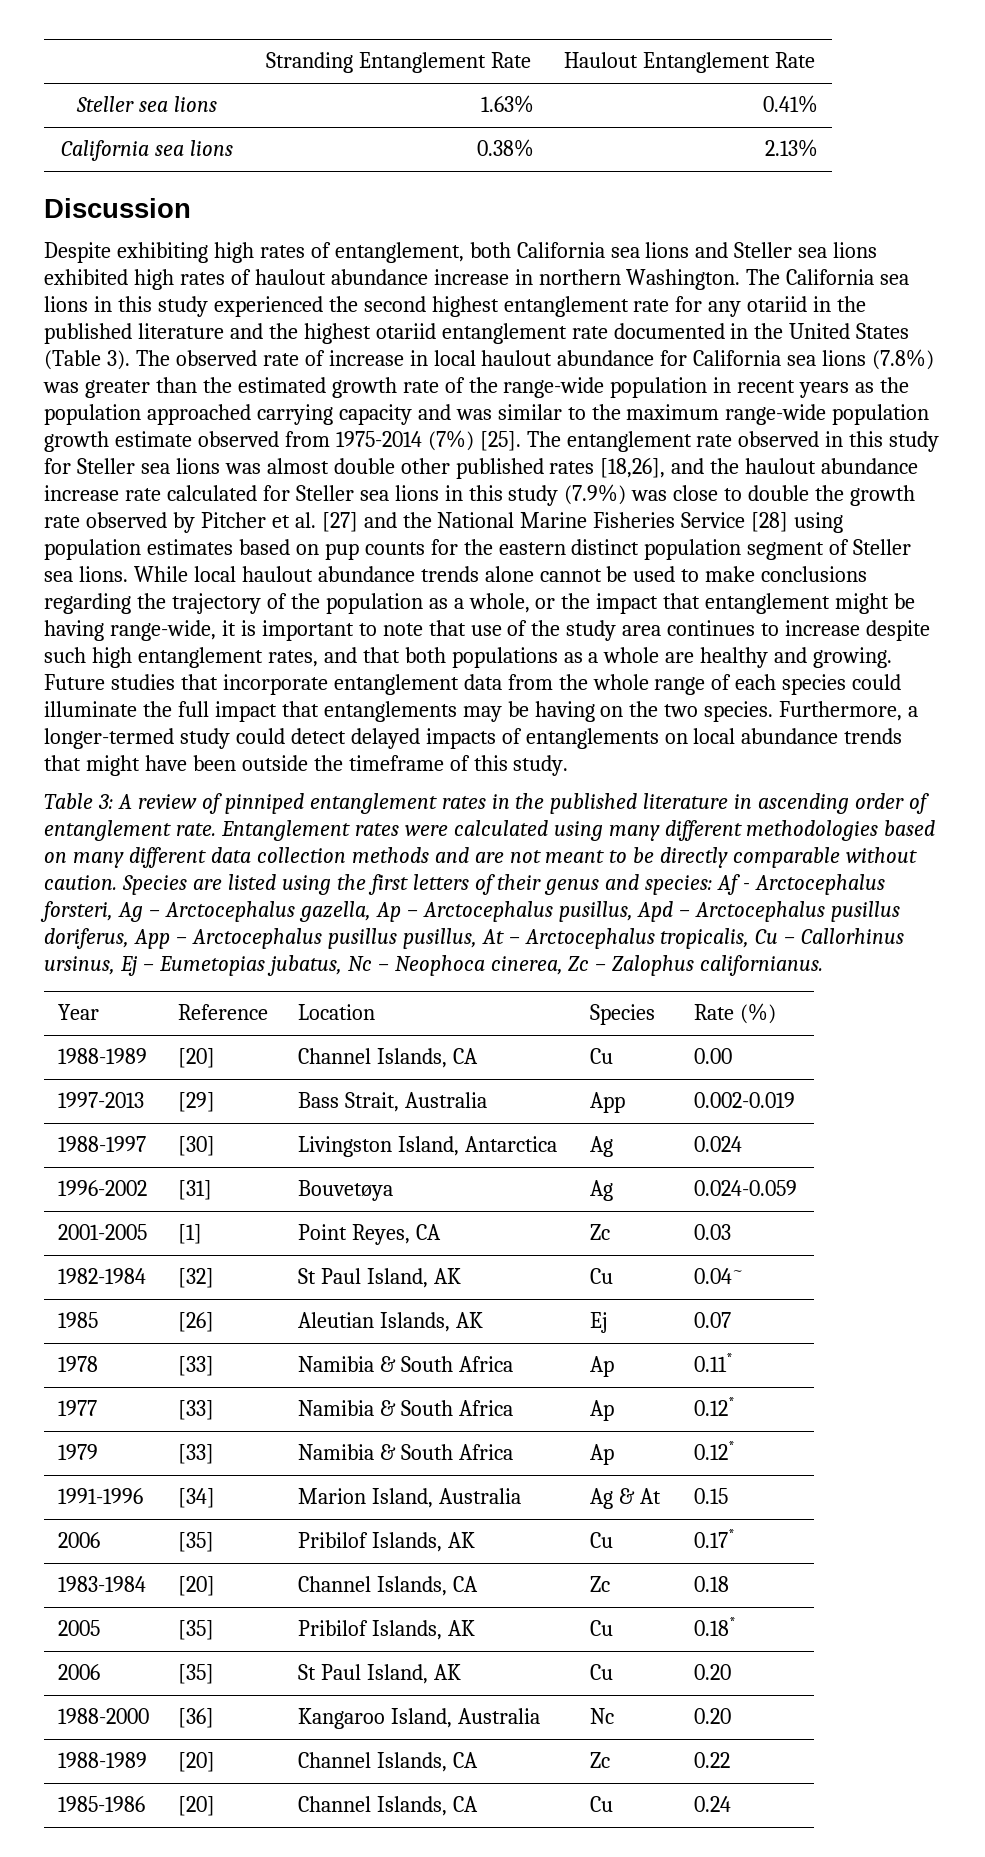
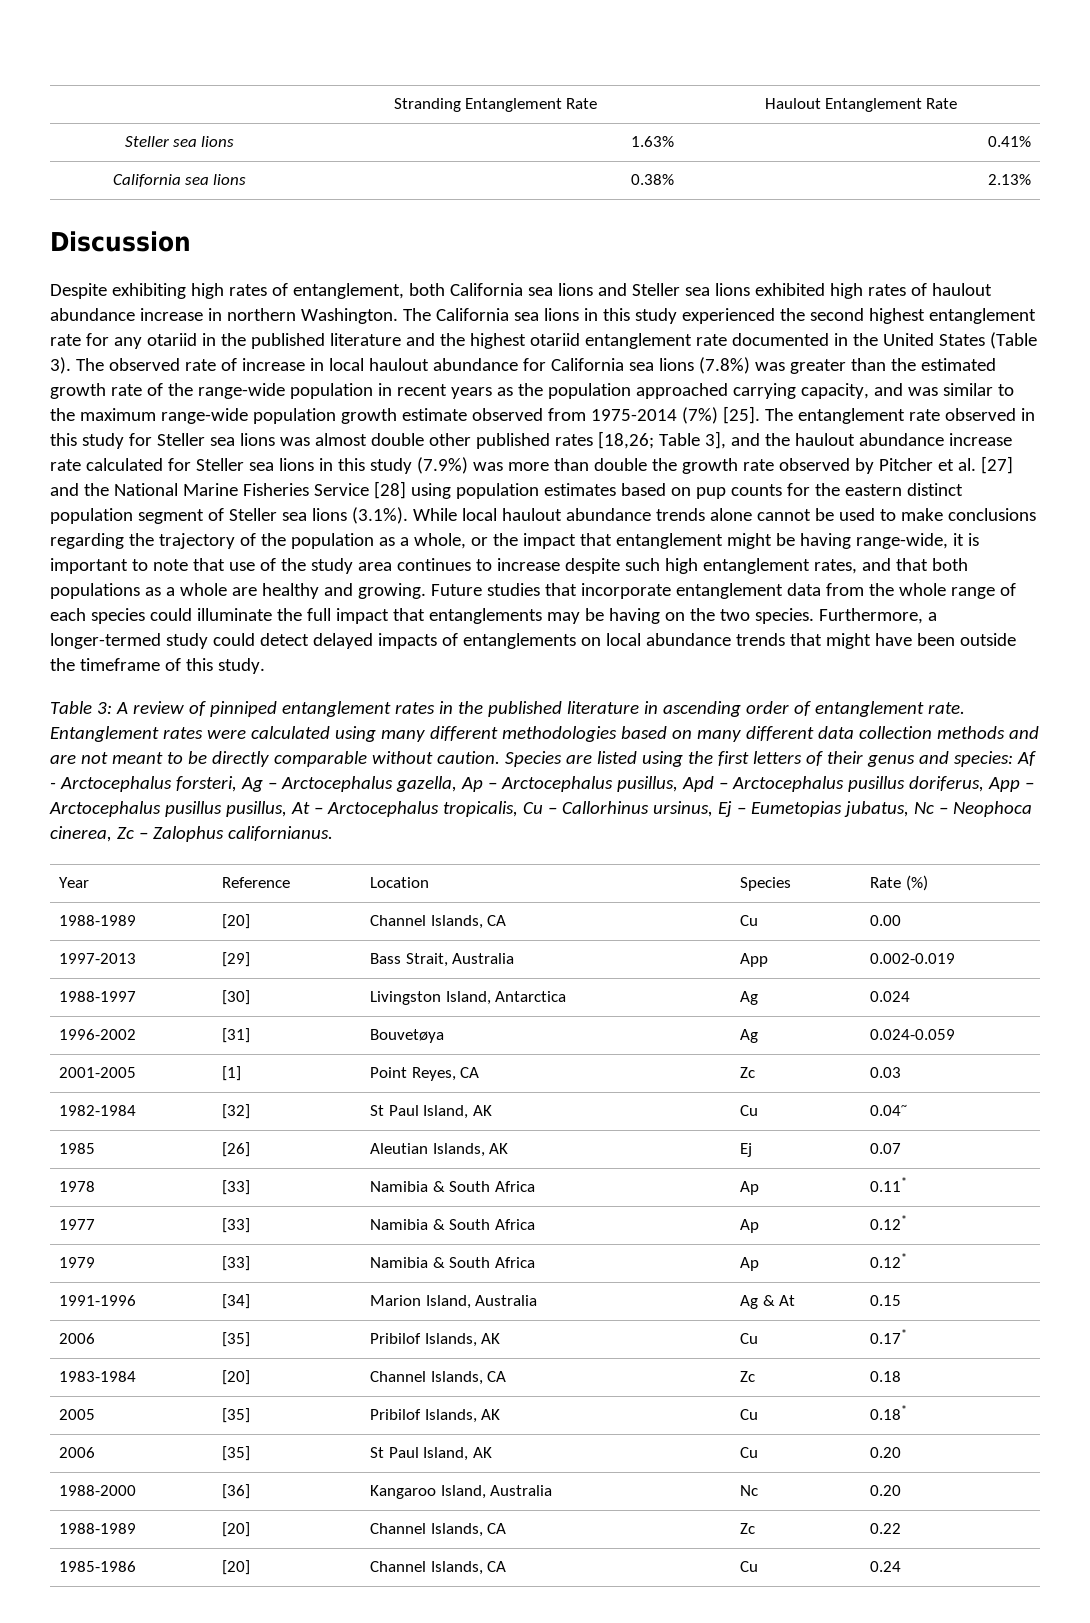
[338,404,412,425] capacity -> [800,383,869,399] capacity,
[600,458,666,478] [18,26], -> [597,431,726,449] [18,26; Table 3],
[673,485,743,501] close to -> [507,458,589,471] more than
[78,566,128,582] lions. -> [311,507,408,524] lions (3.1%).

